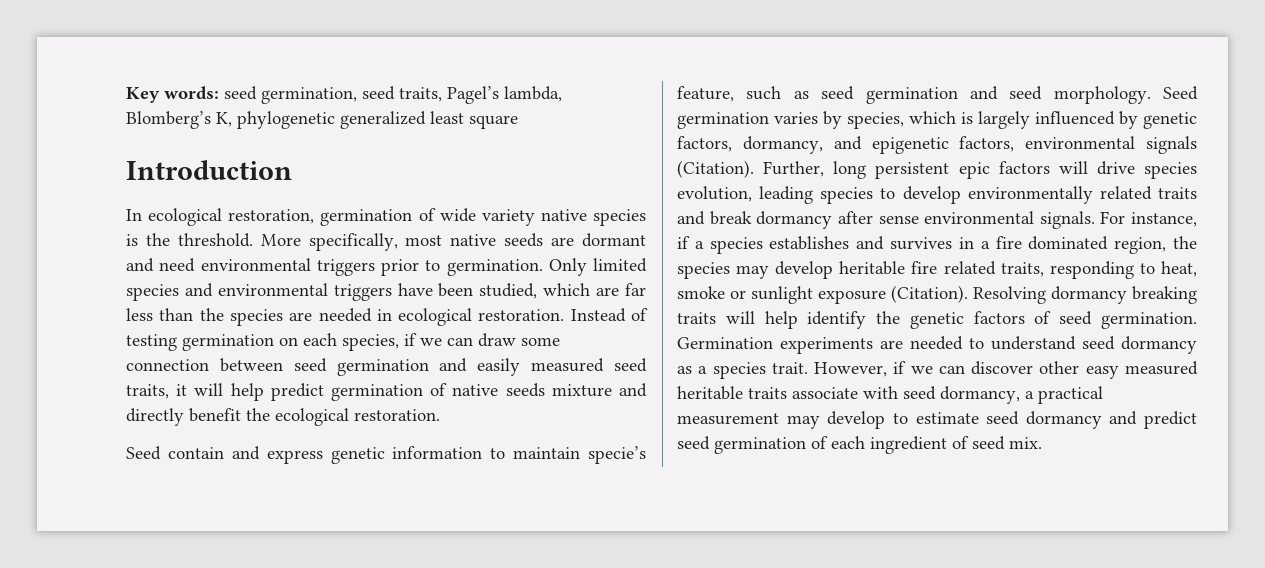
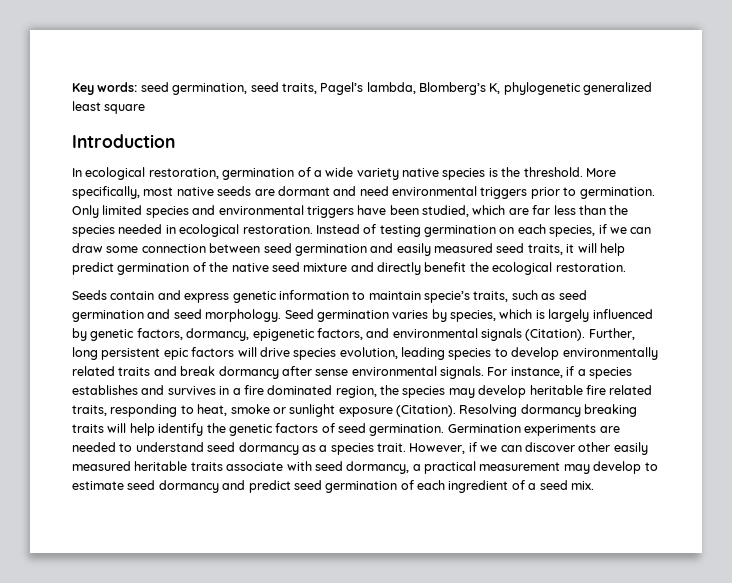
(436, 214) none -> [313,170,322,177] a
[289,312,313,321] are -> (115, 231) none
[452,383,545,397] native seeds -> [209,262,300,272] the native seed
[126,446,161,460] Seed -> [72,290,107,300] Seeds
[677,86,734,102] feature, -> [473,291,509,302] traits,
[833,136,862,150] and -> (250, 334) none
(1015, 144) none -> [366,328,390,338] and
[1085,366,1119,379] easy -> [613,442,648,455] easily
(969, 442) none -> [528,483,537,490] a

